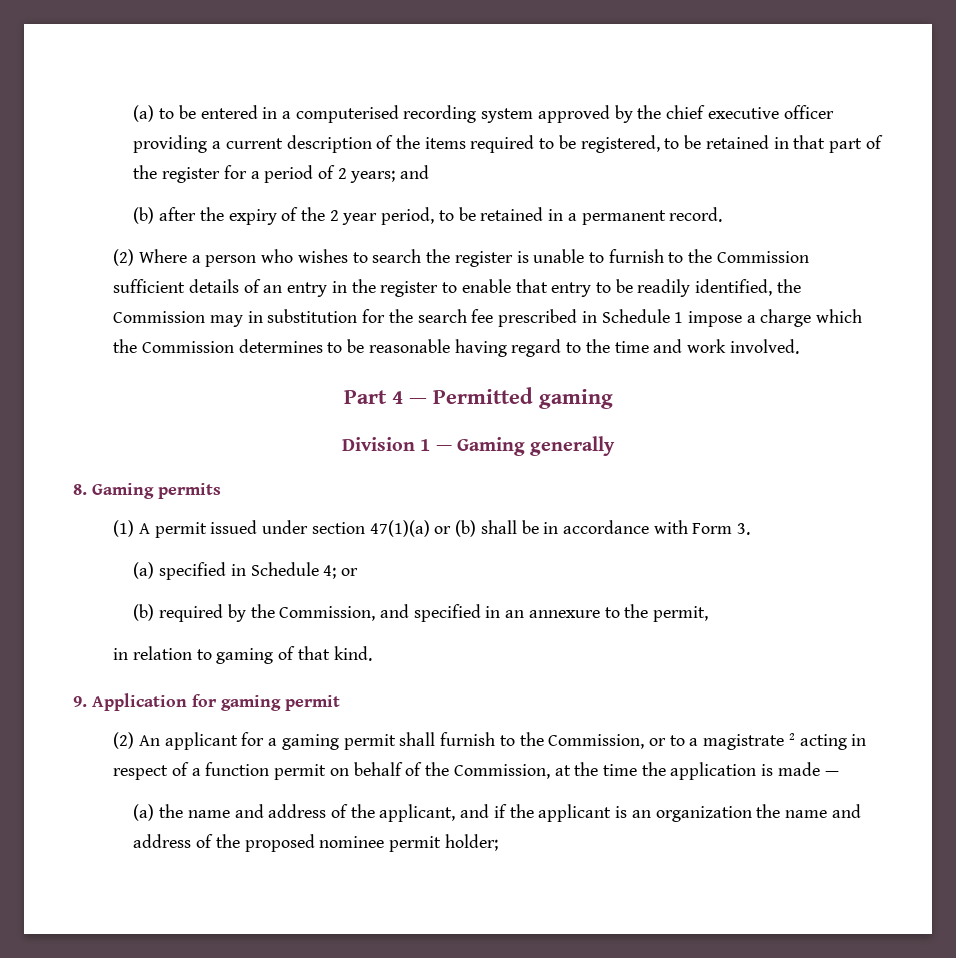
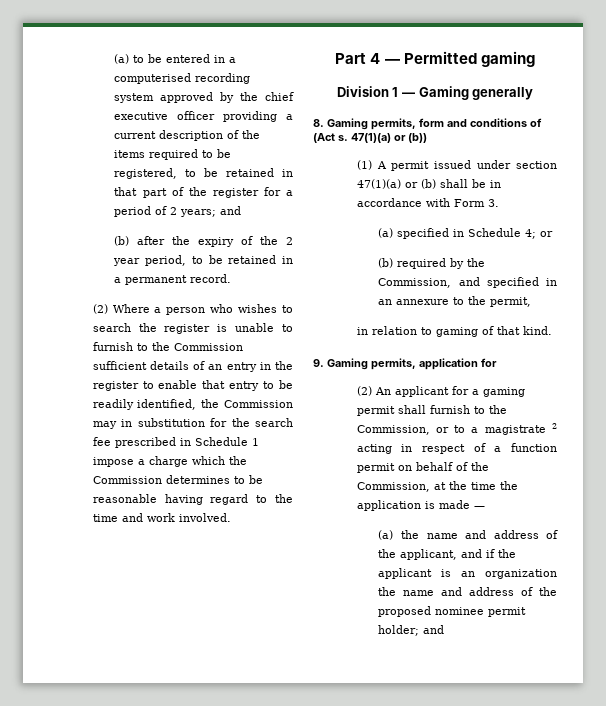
[158,483,221,499] permits -> [371,118,542,130] [313,133,427,143] permits, form and conditions of (Act s. 47(1)(a) or (b))
[92,693,340,711] Application for gaming permit -> [327,358,497,370] Gaming permits, application for
(498, 842) none -> [423,625,445,634] and

